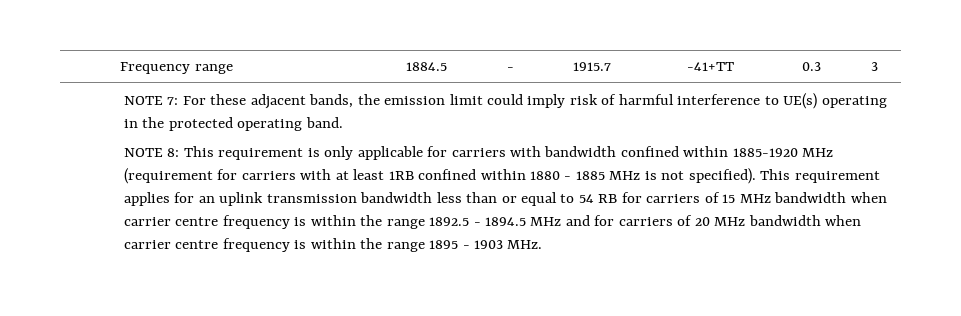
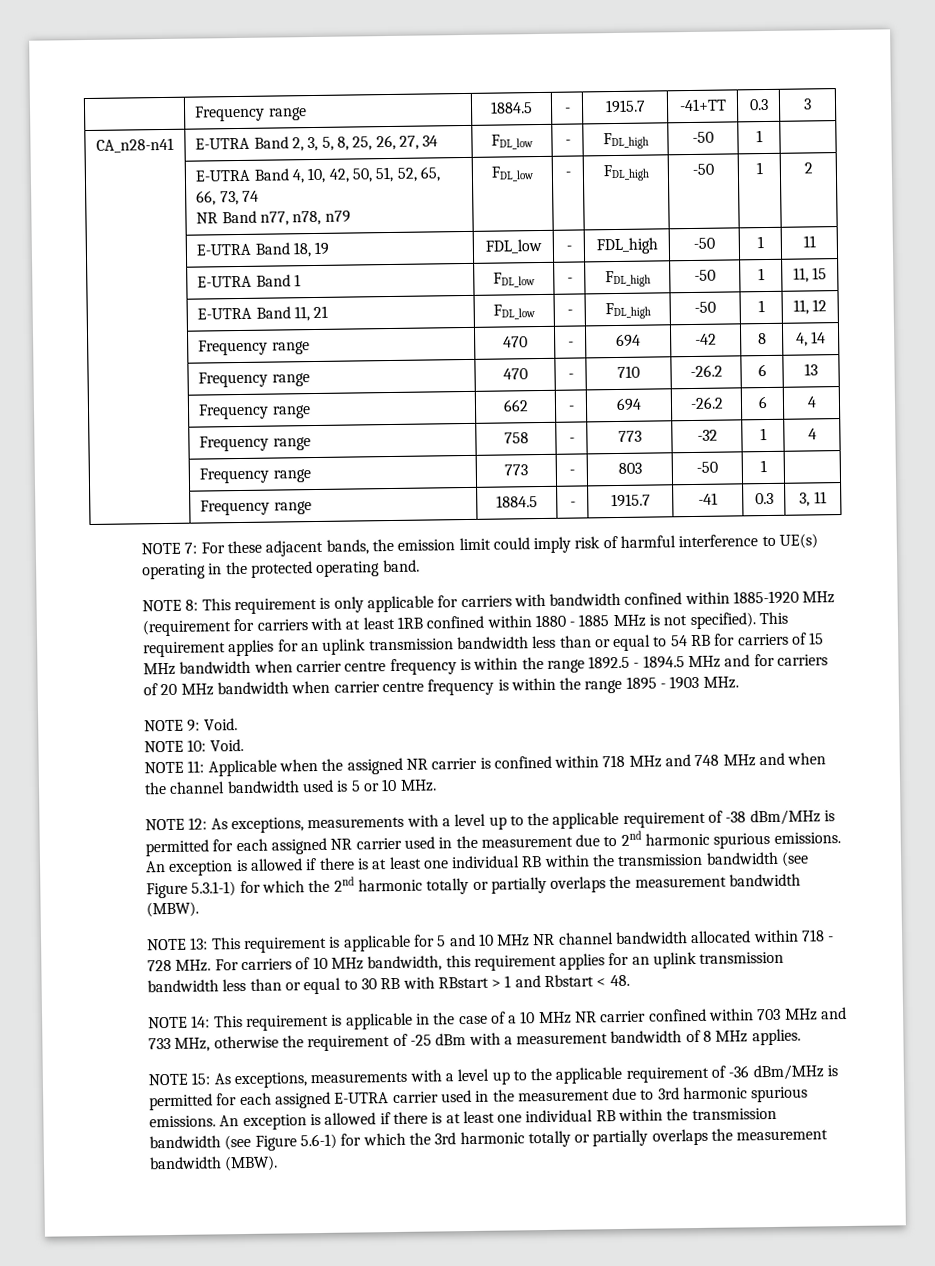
(878, 66) none -> [96,137,174,153] [195,134,439,152] [491,134,533,150] [564,139,571,145] [602,132,649,150] [692,131,714,143] [755,130,763,143] [195,166,441,184] [196,190,260,206] [196,210,351,226] [491,166,534,182] [564,171,571,177] [602,164,650,182] [692,163,714,175] [755,162,763,175] [803,162,813,174] [196,241,330,258] [484,238,542,254] [565,245,572,251] [595,237,658,255] [693,237,715,249] [756,236,764,249] [802,235,816,248] [197,274,302,288] [493,272,535,288] [566,277,573,283] [604,270,651,288] [694,269,716,281] [757,268,765,281] [792,267,828,283] [197,305,329,322] [493,304,535,320] [566,309,573,315] [604,302,651,320] [694,301,716,313] [757,300,765,313] [792,299,828,315] [198,339,310,356] [502,336,528,348] [567,341,574,347] [616,333,641,348] [695,333,717,345] [757,333,767,345] [795,331,827,347] [198,371,310,388] [502,368,528,380] [567,373,574,379] [617,365,640,378] [689,364,723,378] [757,364,767,377] [804,363,818,376] [198,403,311,420] [502,399,529,412] [567,405,575,411] [616,397,642,411] [689,396,724,410] [757,396,768,409] [806,396,817,408] [199,435,311,452] [503,432,529,444] [568,437,575,443] [617,430,642,442] [696,429,718,441] [759,428,767,441] [807,428,817,440] [199,467,311,484] [504,464,528,476] [568,469,575,475] [617,462,642,474] [696,461,718,473] [759,460,767,473] [200,499,312,516] [496,495,538,508] [569,501,576,507] [610,493,651,508] [698,492,718,505] [754,492,774,505] [799,491,827,507] // CA_n28-n41 | E-UTRA Band 2, 3, 5, 8, 25, 26, 27, 34 | FDL_low | - | FDL_high | -50 | 1 | // | E-UTRA Band 4, 10, 42, 50, 51, 52, 65, 66, 73, 74 // NR Band n77, n78, n79 | FDL_low | - | FDL_high | -50 | 1 | 2 // | E-UTRA Band 18, 19 | FDL_low | - | FDL_high | -50 | 1 | 11 // | E-UTRA Band 1 | FDL_low | - | FDL_high | -50 | 1 | 11, 15 // | E-UTRA Band 11, 21 | FDL_low | - | FDL_high | -50 | 1 | 11, 12 // | Frequency range | 470 | - | 694 | -42 | 8 | 4, 14 // | Frequency range | 470 | - | 710 | -26.2 | 6 | 13 // | Frequency range | 662 | - | 694 | -26.2 | 6 | 4 // | Frequency range | 758 | - | 773 | -32 | 1 | 4 // | Frequency range | 773 | - | 803 | -50 | 1 | // | Frequency range | 1884.5 | - | 1915.7 | -41 | 0.3 | 3, 11
(543, 244) none -> [143,718,238,732] [143,738,244,753] [143,752,827,777] [143,778,437,795] [144,809,836,834] [144,830,841,857] [144,851,810,876] [145,873,802,899] [145,901,199,918] [146,929,835,954] [146,951,785,972] [146,974,630,995] [147,1006,848,1031] [147,1028,801,1052] [147,1064,839,1089] [148,1086,809,1111] [148,1107,777,1131] [148,1128,829,1151] [148,1155,279,1172] // NOTE 9: Void. // NOTE 10: Void. // NOTE 11: Applicable when the assigned NR carrier is confined within 718 MHz and 748 MHz and when the channel bandwidth used is 5 or 10 MHz. // NOTE 12: As exceptions, measurements with a level up to the applicable requirement of -38 dBm/MHz is permitted for each assigned NR carrier used in the measurement due to 2nd harmonic spurious emissions. An exception is allowed if there is at least one individual RB within the transmission bandwidth (see Figure 5.3.1-1) for which the 2nd harmonic totally or partially overlaps the measurement bandwidth (MBW). // NOTE 13: This requirement is applicable for 5 and 10 MHz NR channel bandwidth allocated within 718 - 728 MHz. For carriers of 10 MHz bandwidth, this requirement applies for an uplink transmission bandwidth less than or equal to 30 RB with RBstart > 1 and Rbstart < 48. // NOTE 14: This requirement is applicable in the case of a 10 MHz NR carrier confined within 703 MHz and 733 MHz, otherwise the requirement of -25 dBm with a measurement bandwidth of 8 MHz applies. // NOTE 15: As exceptions, measurements with a level up to the applicable requirement of -36 dBm/MHz is permitted for each assigned E-UTRA carrier used in the measurement due to 3rd harmonic spurious emissions. An exception is allowed if there is at least one individual RB within the transmission bandwidth (see Figure 5.6-1) for which the 3rd harmonic totally or partially overlaps the measurement bandwidth (MBW).

